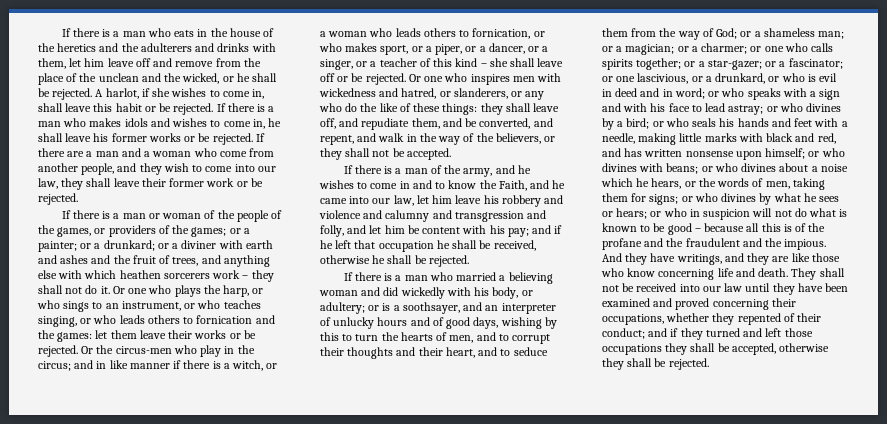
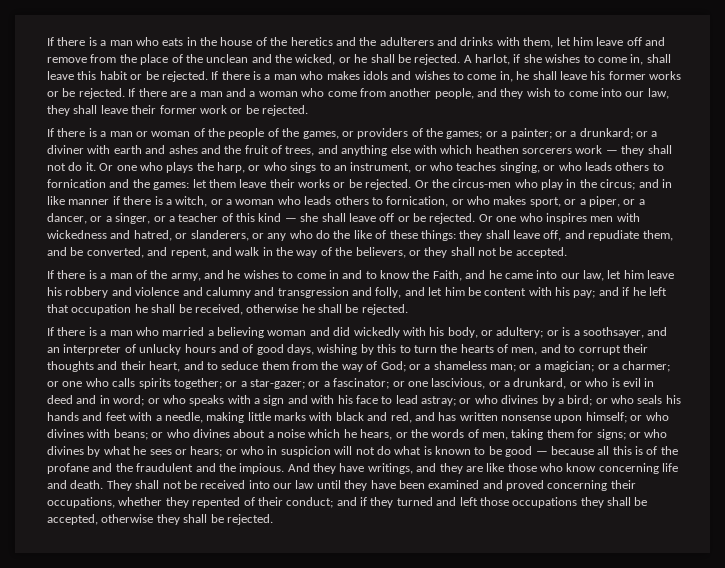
[242,275,249,279] – -> [605,150,618,154] —
[480,63,487,67] – -> [284,218,297,222] —
[694,228,701,232] – -> [535,451,548,455] —

